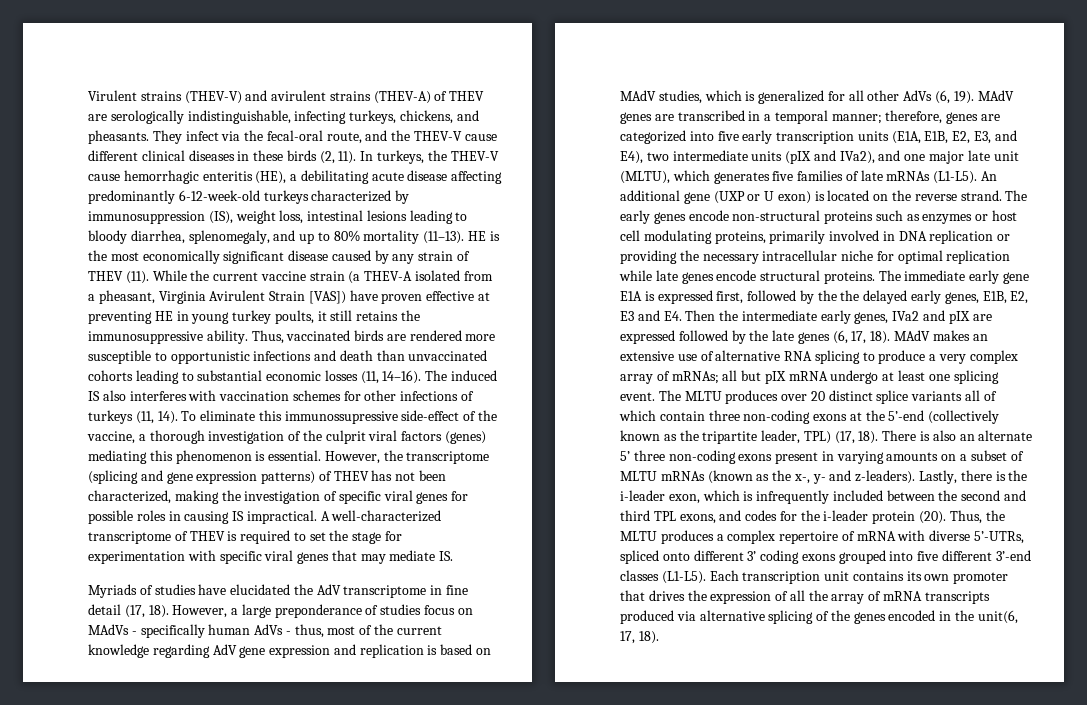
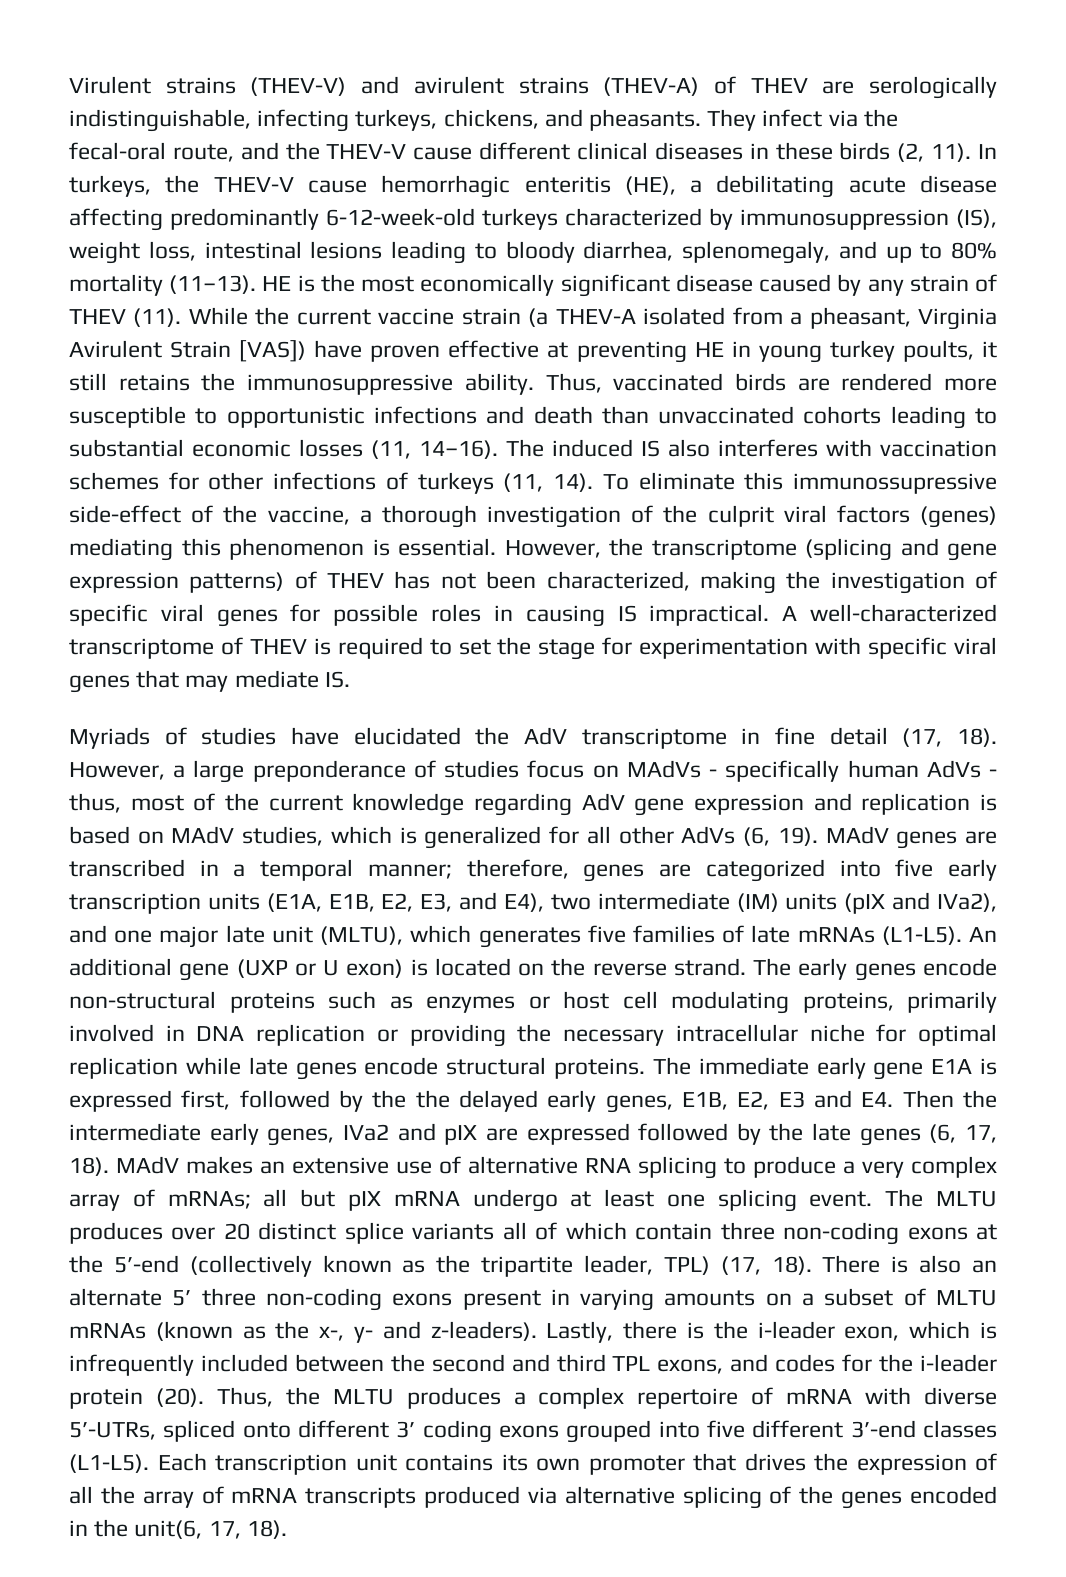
(748, 155) none -> [736,893,779,912] (IM)

